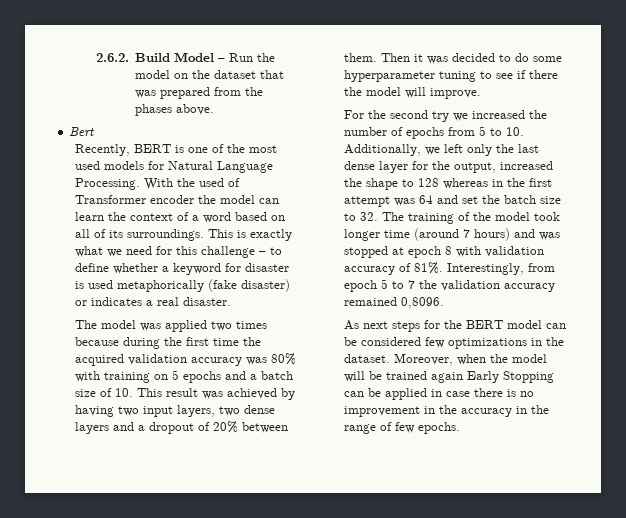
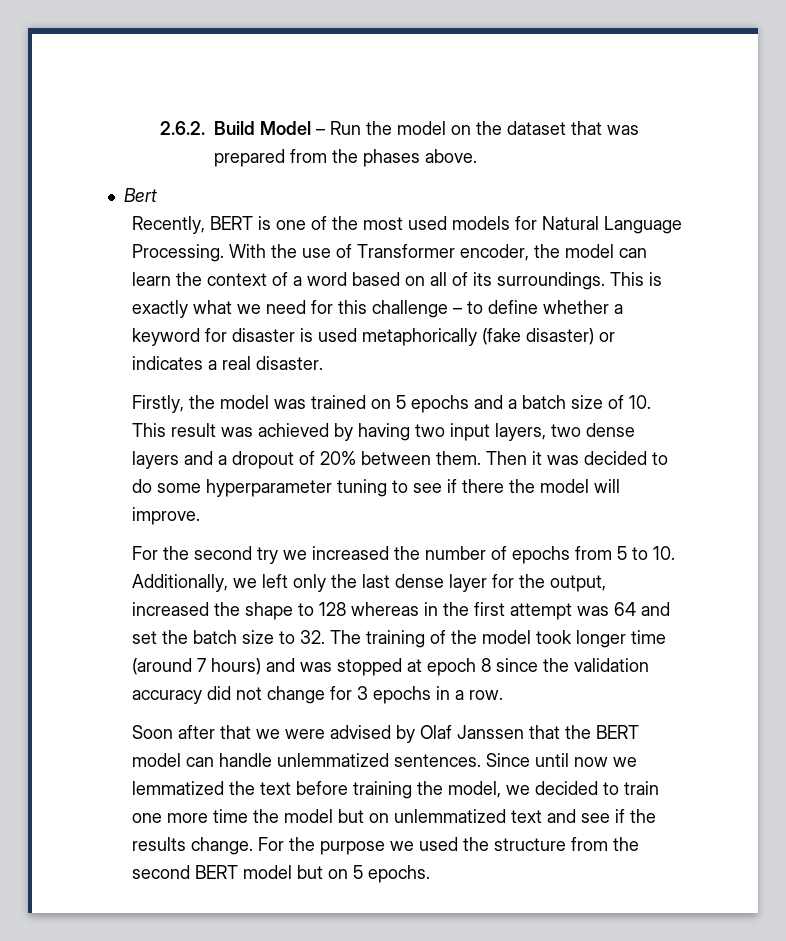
[199,178,225,187] used -> [301,248,331,258] use
[150,195,195,204] encoder -> [459,244,529,261] encoder,
[75,320,268,332] [75,337,262,349] [75,353,297,366] [75,371,151,383] The model was applied two times because during the first time the acquired validation accuracy was 80% with training -> [131,395,366,413] Firstly, the model was trained
[456,246,545,257] [344,262,556,275] [344,279,556,292] [344,297,445,309] [344,320,567,332] [344,337,565,349] [344,353,548,366] [344,371,555,383] [344,388,535,400] [344,405,550,417] [344,422,416,434] with validation accuracy of 81%. Interestingly, from epoch 5 to 7 the validation accuracy remained 0,8096. // As next steps for the BERT model can be considered few optimizations in the dataset. Moreover, when the model will be trained again Early Stopping can be applied in case there is no improvement in the accuracy in the range of few -> [495,658,649,672] [131,686,503,704] [131,725,639,743] [131,753,637,767] [131,781,659,799] [131,809,656,823] [131,837,639,855] [131,865,363,879] since the validation accuracy did not change for 3 epochs in a row. // Soon after that we were advised by Olaf Janssen that the BERT model can handle unlemmatized sentences. Since until now we lemmatized the text before training the model, we decided to train one more time the model but on unlemmatized text and see if the results change. For the purpose we used the structure from the second BERT model but on 5

